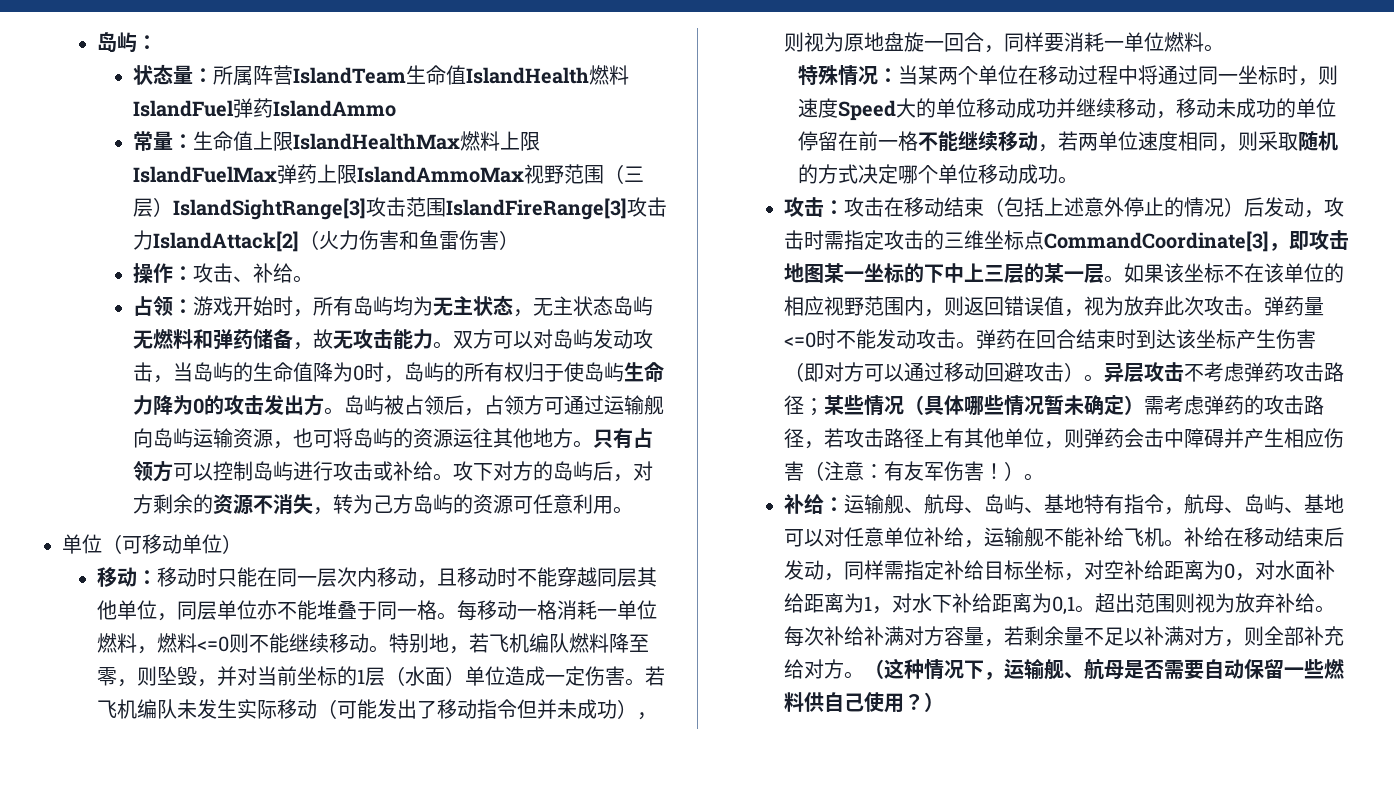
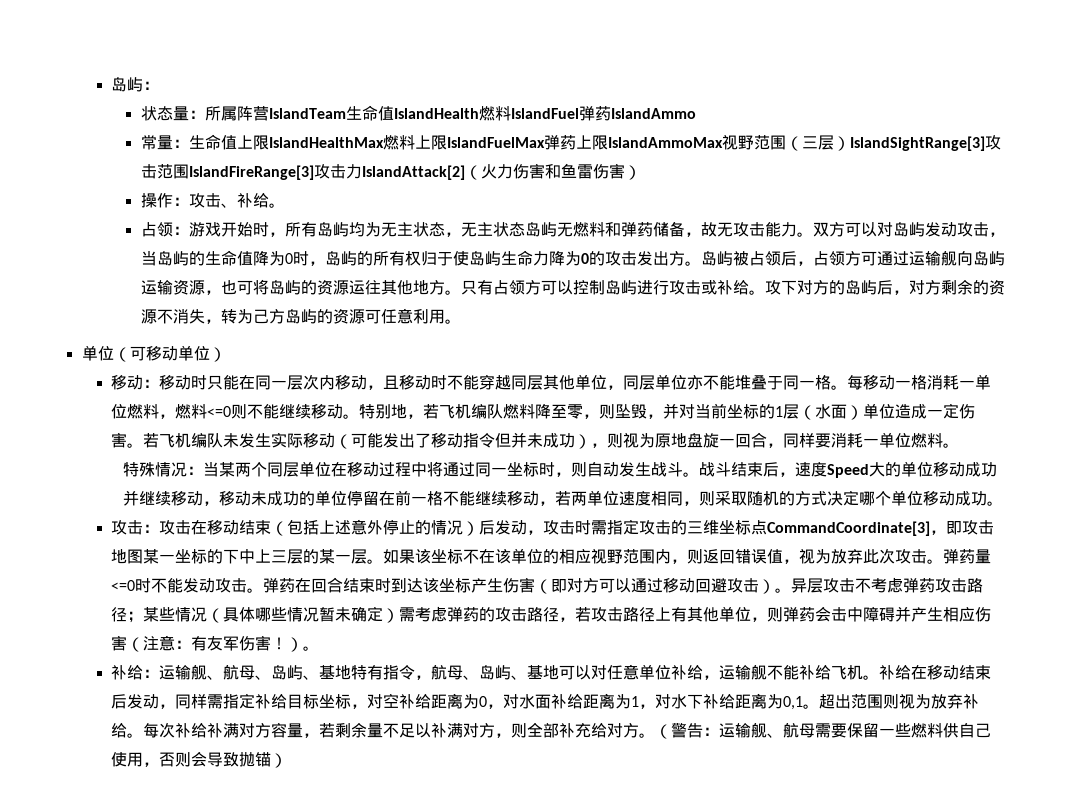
(978, 75) none -> [267,462,300,477] 同层
(1338, 75) none -> [587,462,796,477] 自动发生战斗。战斗结束后，
[884,658,1245,680] 这种情况下，运输舰、航母是否需要自动 -> [671,722,848,738] 警告：运输舰、航母需要
[904,694,925,710] ？ -> [143,751,272,767] ，否则会导致抛锚

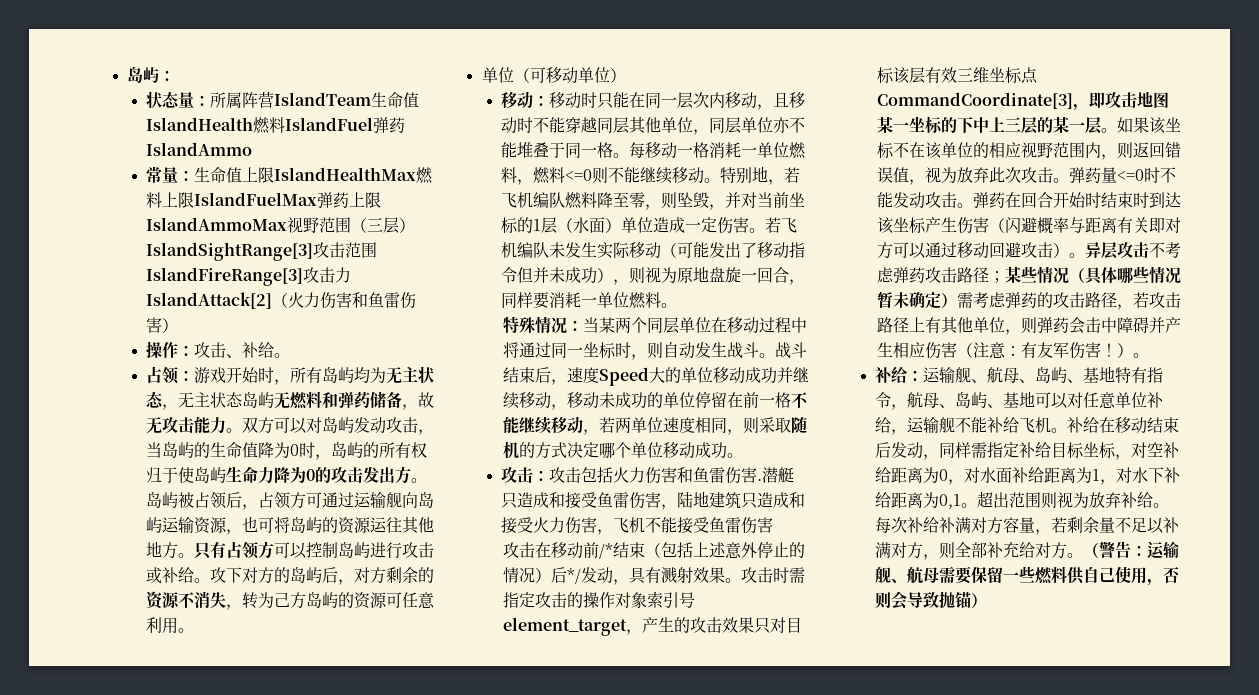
[191,520,240,535] 在移动 -> [581,467,795,484] [501,491,806,510] [501,517,774,535] [502,542,613,559] 包括火力伤害和鱼雷伤害.潜艇只造成和接受鱼雷伤害，陆地建筑只造成和接受火力伤害，飞机不能接受鱼雷伤害 // 攻击在移动前/*
[495,520,544,535] 发动， -> [566,567,741,585] */发动，具有溅射效果。
(688, 527) none -> [582,591,695,609] [502,617,802,636] [876,67,957,84] 操作对象索引号element_target，产生的攻击效果只对目标该层有效
(344, 585) none -> [1052,192,1101,208] 开始时
(552, 586) none -> [1004,217,1149,234] 闪避概率与距离有关

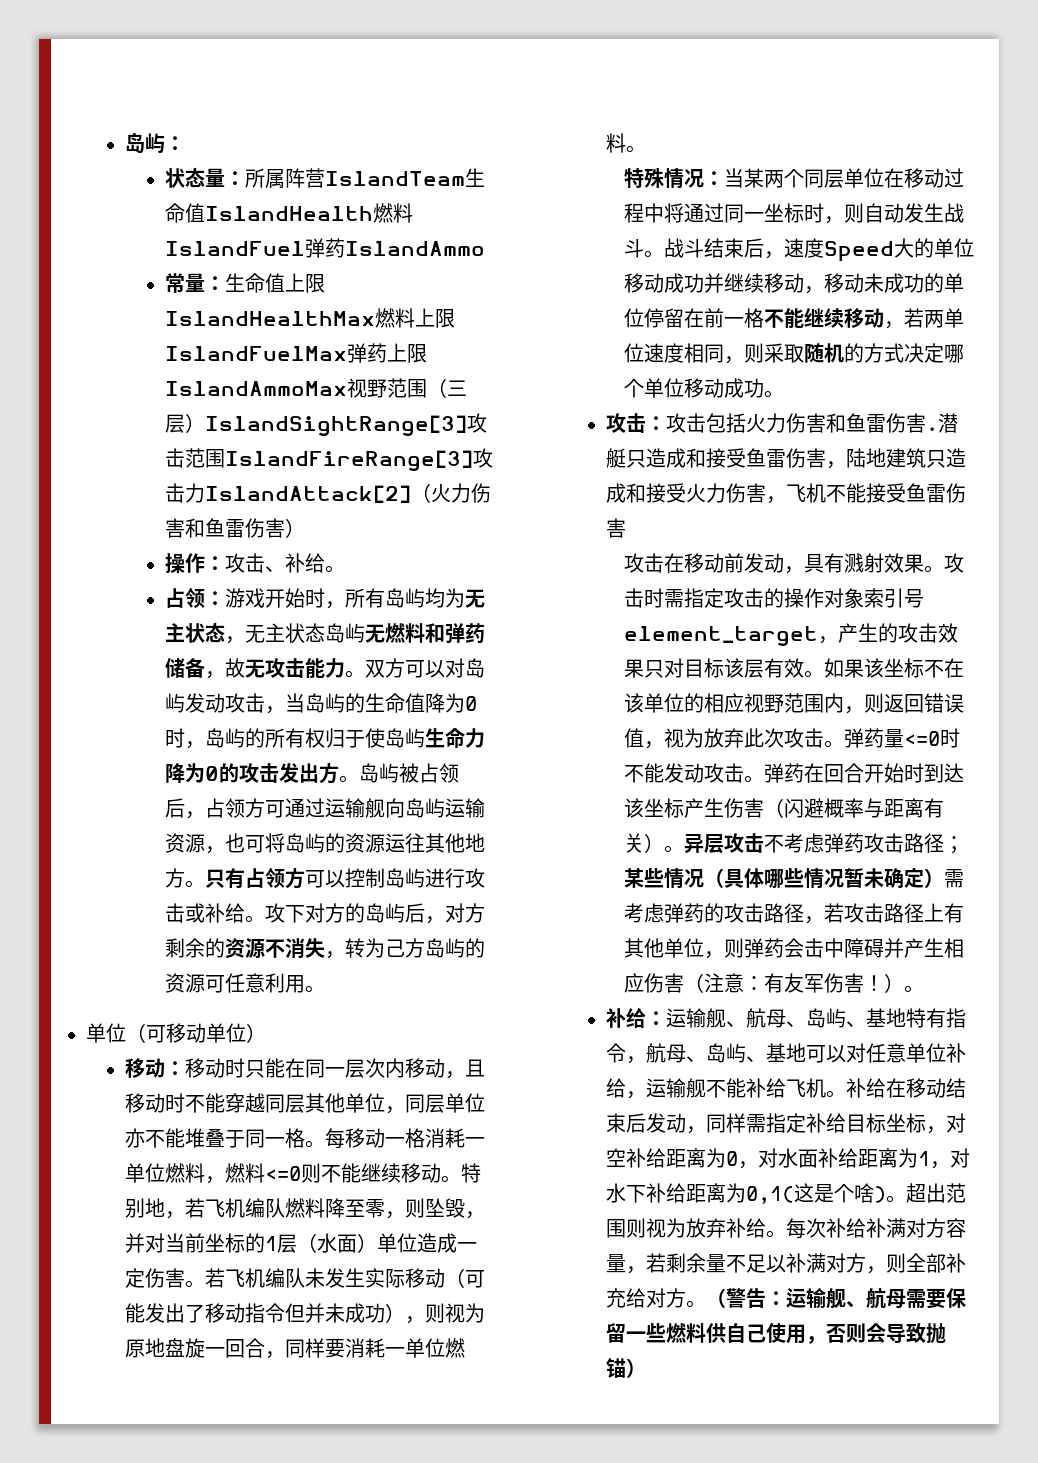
[598,541,805,559] [502,567,581,584] /*结束（包括上述意外停止的情况）后*/ -> (744, 563) none
[956,67,1038,84] [876,91,1169,111] [876,116,1102,134] 三维坐标点CommandCoordinate[3]，即攻击地图某一坐标的下中上三层的某一层 -> (804, 668) none
[1100,192,1149,208] 结束时 -> (924, 773) none
[1148,217,1181,233] [876,242,1053,259] 即对方可以通过移动回避攻击 -> (644, 843) none
[939,494,962,509] 0,1 -> [746,1183,887,1204] 0,1(这是个啥)

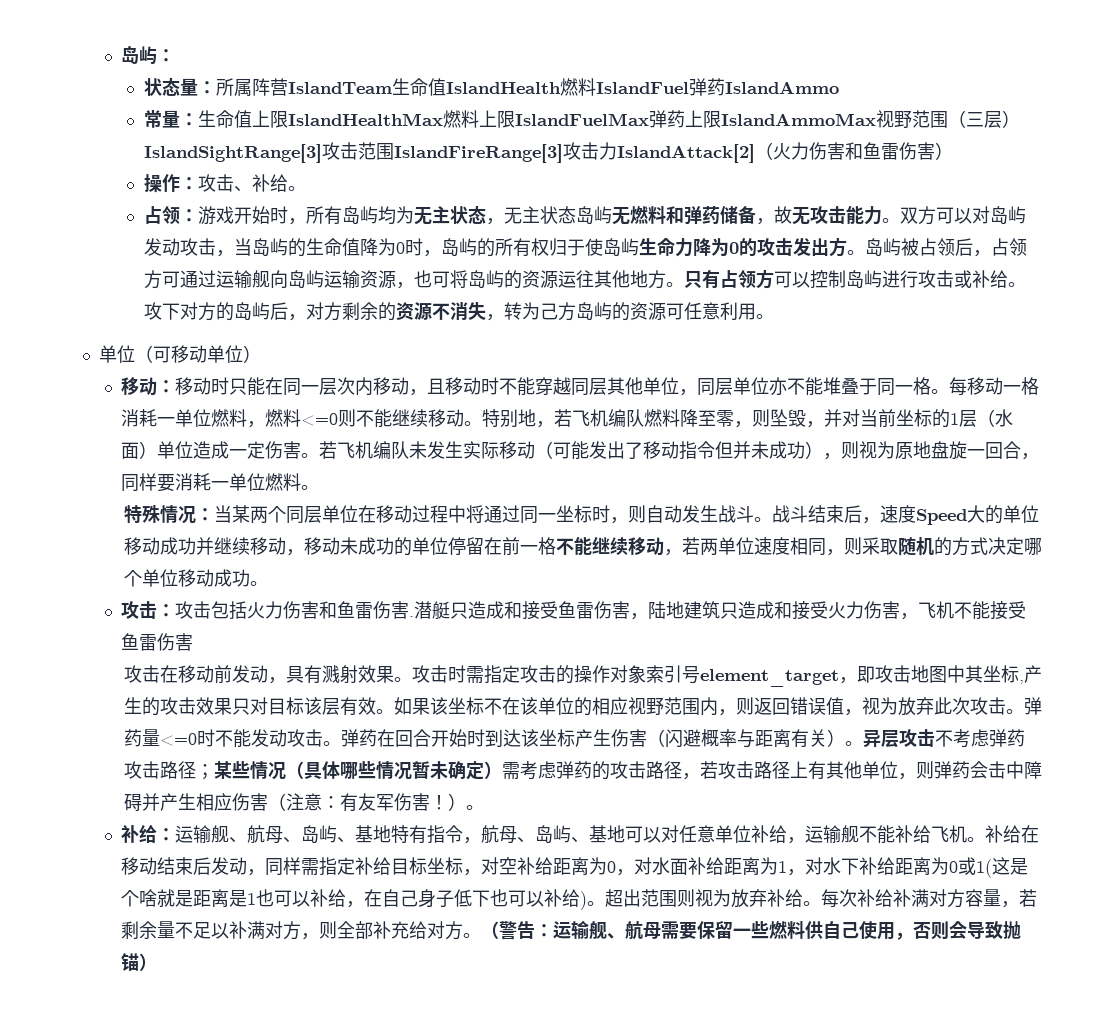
(838, 640) none -> [856,665,1024,684] 即攻击地图中其坐标,
[746,1183,875,1204] 0,1(这是个啥 -> [949,857,1029,878] [121,889,581,908] 0或1(这是个啥就是距离是1也可以补给，在自己身子低下也可以补给

